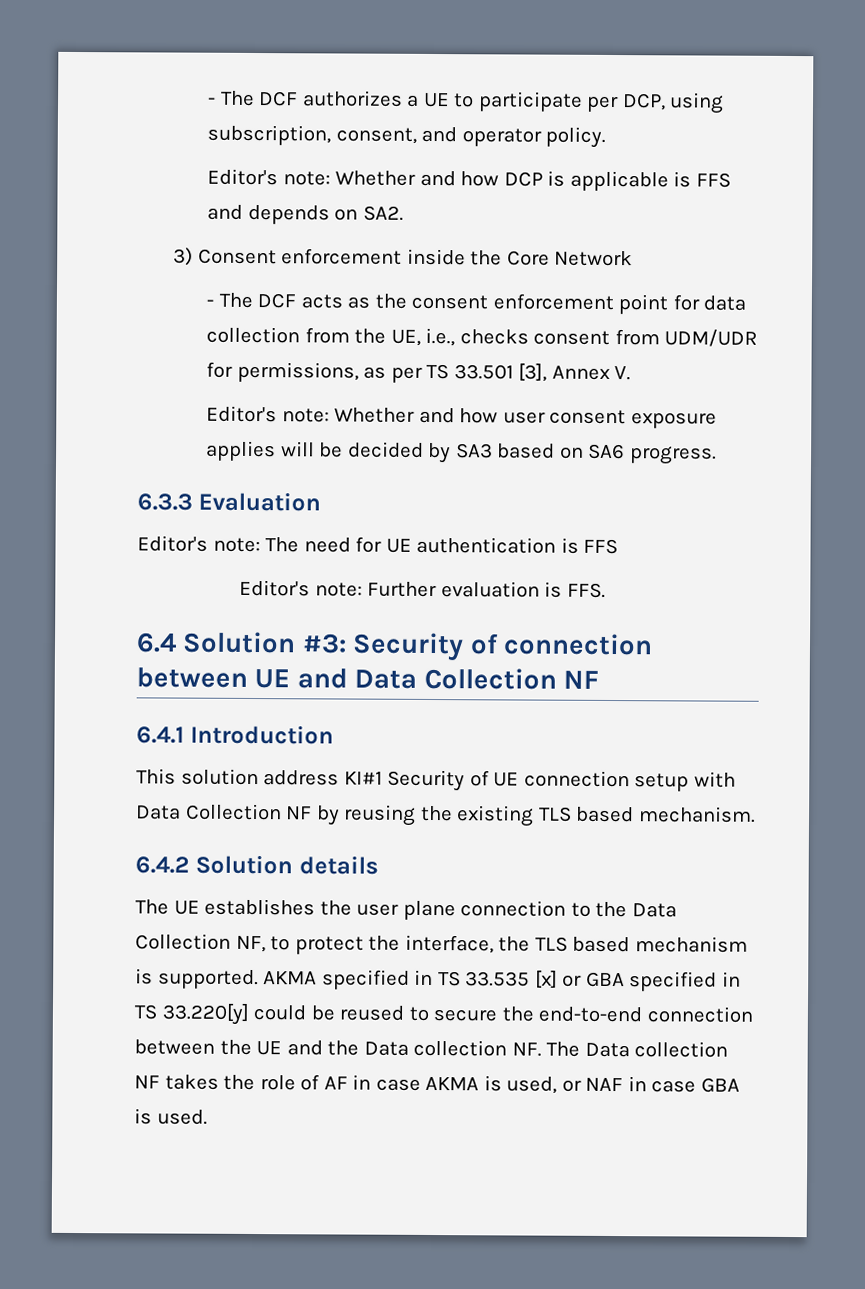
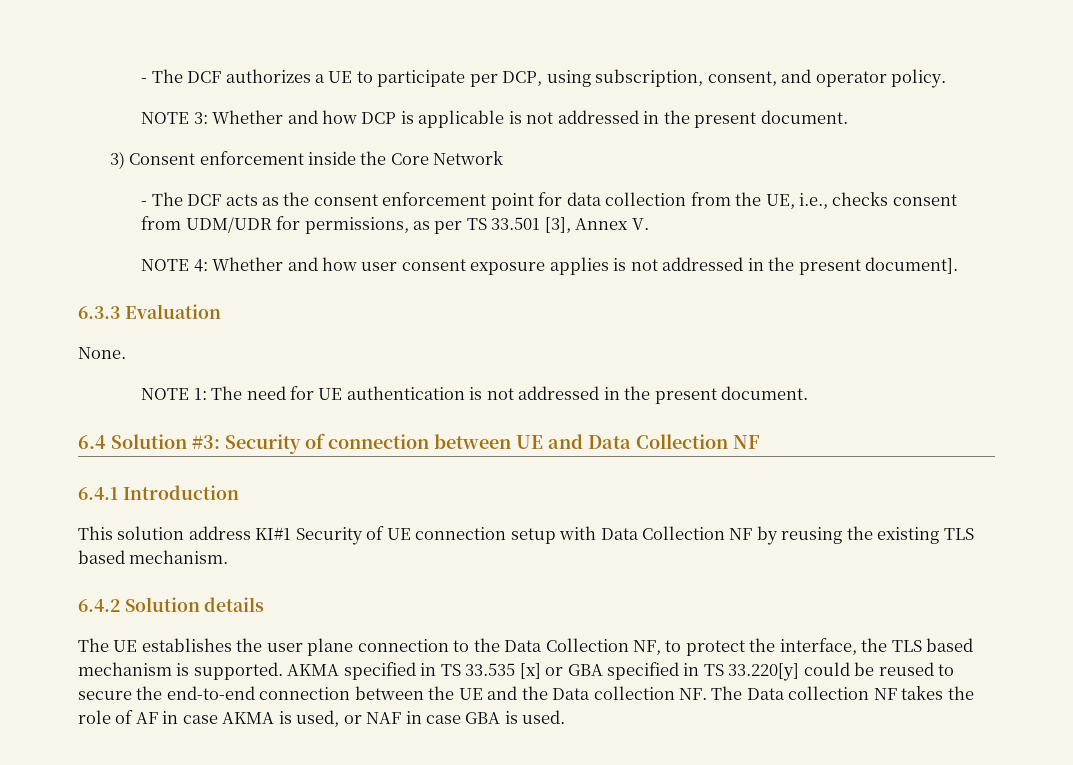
[207,168,331,186] Editor's note: -> [141,112,208,124] NOTE 3:
[695,172,731,188] [207,204,404,225] FFS and depends on SA2. -> [526,110,848,128] not addressed in the present document.
[206,405,330,423] Editor's note: -> [141,259,208,272] NOTE 4:
[280,441,717,465] will be decided by SA3 based on SA6 progress. -> [613,257,959,275] is not addressed in the present document].
[137,535,261,553] Editor's note: -> [78,347,126,359] [141,388,207,400] None. // NOTE 1:
[583,538,619,555] [239,579,606,598] FFS // Editor's note: Further evaluation is FFS. -> [486,386,809,404] not addressed in the present document.

